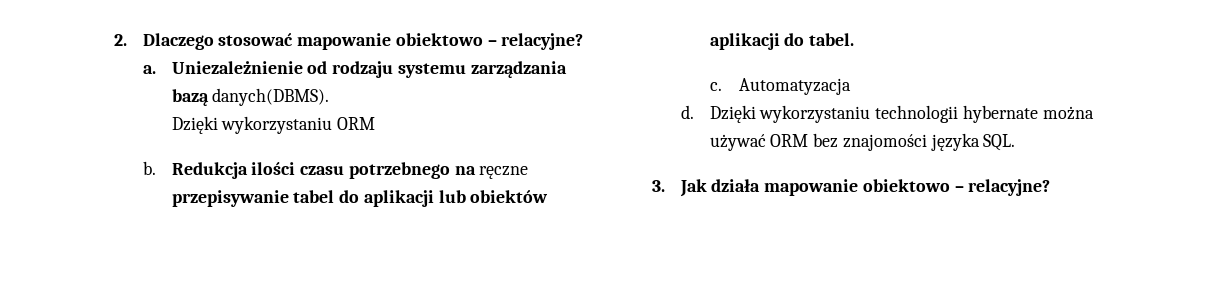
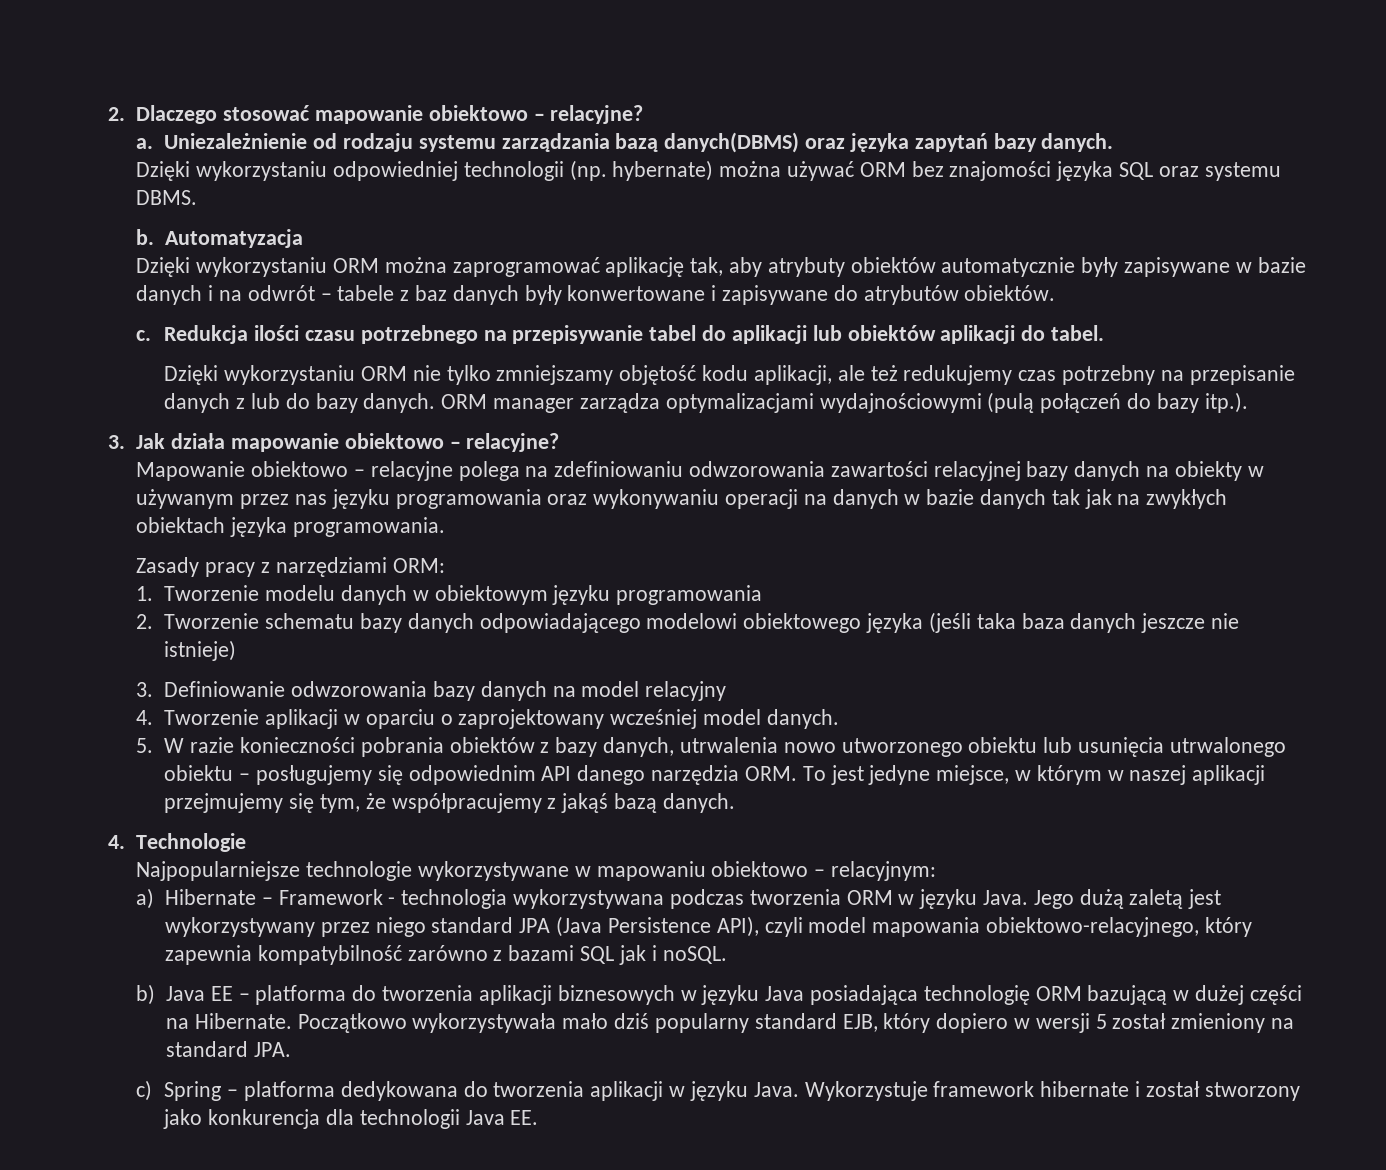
[212,88,330,106] [171,116,376,134] [142,161,156,175] danych(DBMS). // Dzięki wykorzystaniu ORM // b. -> [664,132,1114,153] [136,160,1281,181] [136,190,198,205] [136,229,304,248] [136,257,1306,277] [136,285,1056,305] [136,330,152,341] danych(DBMS) oraz języka zapytań bazy danych. // Dzięki wykorzystaniu odpowiedniej technologii (np. hybernate) można używać ORM bez znajomości języka SQL oraz systemu DBMS. // b. Automatyzacja // Dzięki wykorzystaniu ORM można zaprogramować aplikację tak, aby atrybuty obiektów automatycznie były zapisywane w bazie danych i na odwrót – tabele z baz danych były konwertowane i zapisywane do atrybutów obiektów. // c.
[479,166,529,179] ręczne -> (507, 335) none
[709,78,851,95] [680,105,1094,123] [709,133,1016,151] c. Automatyzacja // d. Dzięki wykorzystaniu technologii hybernate można używać ORM bez znajomości języka SQL. -> [164,365,1295,385] [164,392,1248,413] Dzięki wykorzystaniu ORM nie tylko zmniejszamy objętość kodu aplikacji, ale też redukujemy czas potrzebny na przepisanie danych z lub do bazy danych. ORM manager zarządza optymalizacjami wydajnościowymi (pulą połączeń do bazy itp.).
(1051, 187) none -> [136,461,1264,481] [136,489,1228,509] [136,517,445,537] [136,557,445,577] [136,585,763,605] [136,612,1239,633] [164,640,237,661] [136,681,727,701] [136,709,839,729] [136,737,1286,757] [164,765,1266,785] [164,793,735,813] [108,833,247,852] [136,861,936,881] [136,888,1222,909] [165,916,1252,937] [165,945,727,965] [136,984,1302,1005] [166,1013,1294,1033] [166,1041,291,1057] [136,1080,1300,1101] [163,1109,539,1129] // Mapowanie obiektowo – relacyjne polega na zdefiniowaniu odwzorowania zawartości relacyjnej bazy danych na obiekty w używanym przez nas języku programowania oraz wykonywaniu operacji na danych w bazie danych tak jak na zwykłych obiektach języka programowania. // Zasady pracy z narzędziami ORM: // 1. Tworzenie modelu danych w obiektowym języku programowania // 2. Tworzenie schematu bazy danych odpowiadającego modelowi obiektowego języka (jeśli taka baza danych jeszcze nie istnieje) // 3. Definiowanie odwzorowania bazy danych na model relacyjny // 4. Tworzenie aplikacji w oparciu o zaprojektowany wcześniej model danych. // 5. W razie konieczności pobrania obiektów z bazy danych, utrwalenia nowo utworzonego obiektu lub usunięcia utrwalonego obiektu – posługujemy się odpowiednim API danego narzędzia ORM. To jest jedyne miejsce, w którym w naszej aplikacji przejmujemy się tym, że współpracujemy z jakąś bazą danych. // 4. Technologie // Najpopularniejsze technologie wykorzystywane w mapowaniu obiektowo – relacyjnym: // a) Hibernate – Framework - technologia wykorzystywana podczas tworzenia ORM w języku Java. Jego dużą zaletą jest wykorzystywany przez niego standard JPA (Java Persistence API), czyli model mapowania obiektowo-relacyjnego, który zapewnia kompatybilność zarówno z bazami SQL jak i noSQL. // b) Java EE – platforma do tworzenia aplikacji biznesowych w języku Java posiadająca technologię ORM bazującą w dużej części na Hibernate. Początkowo wykorzystywała mało dziś popularny standard EJB, który dopiero w wersji 5 został zmieniony na standard JPA. // c) Spring – platforma dedykowana do tworzenia aplikacji w języku Java. Wykorzystuje framework hibernate i został stworzony jako konkurencja dla technologii Java EE.

